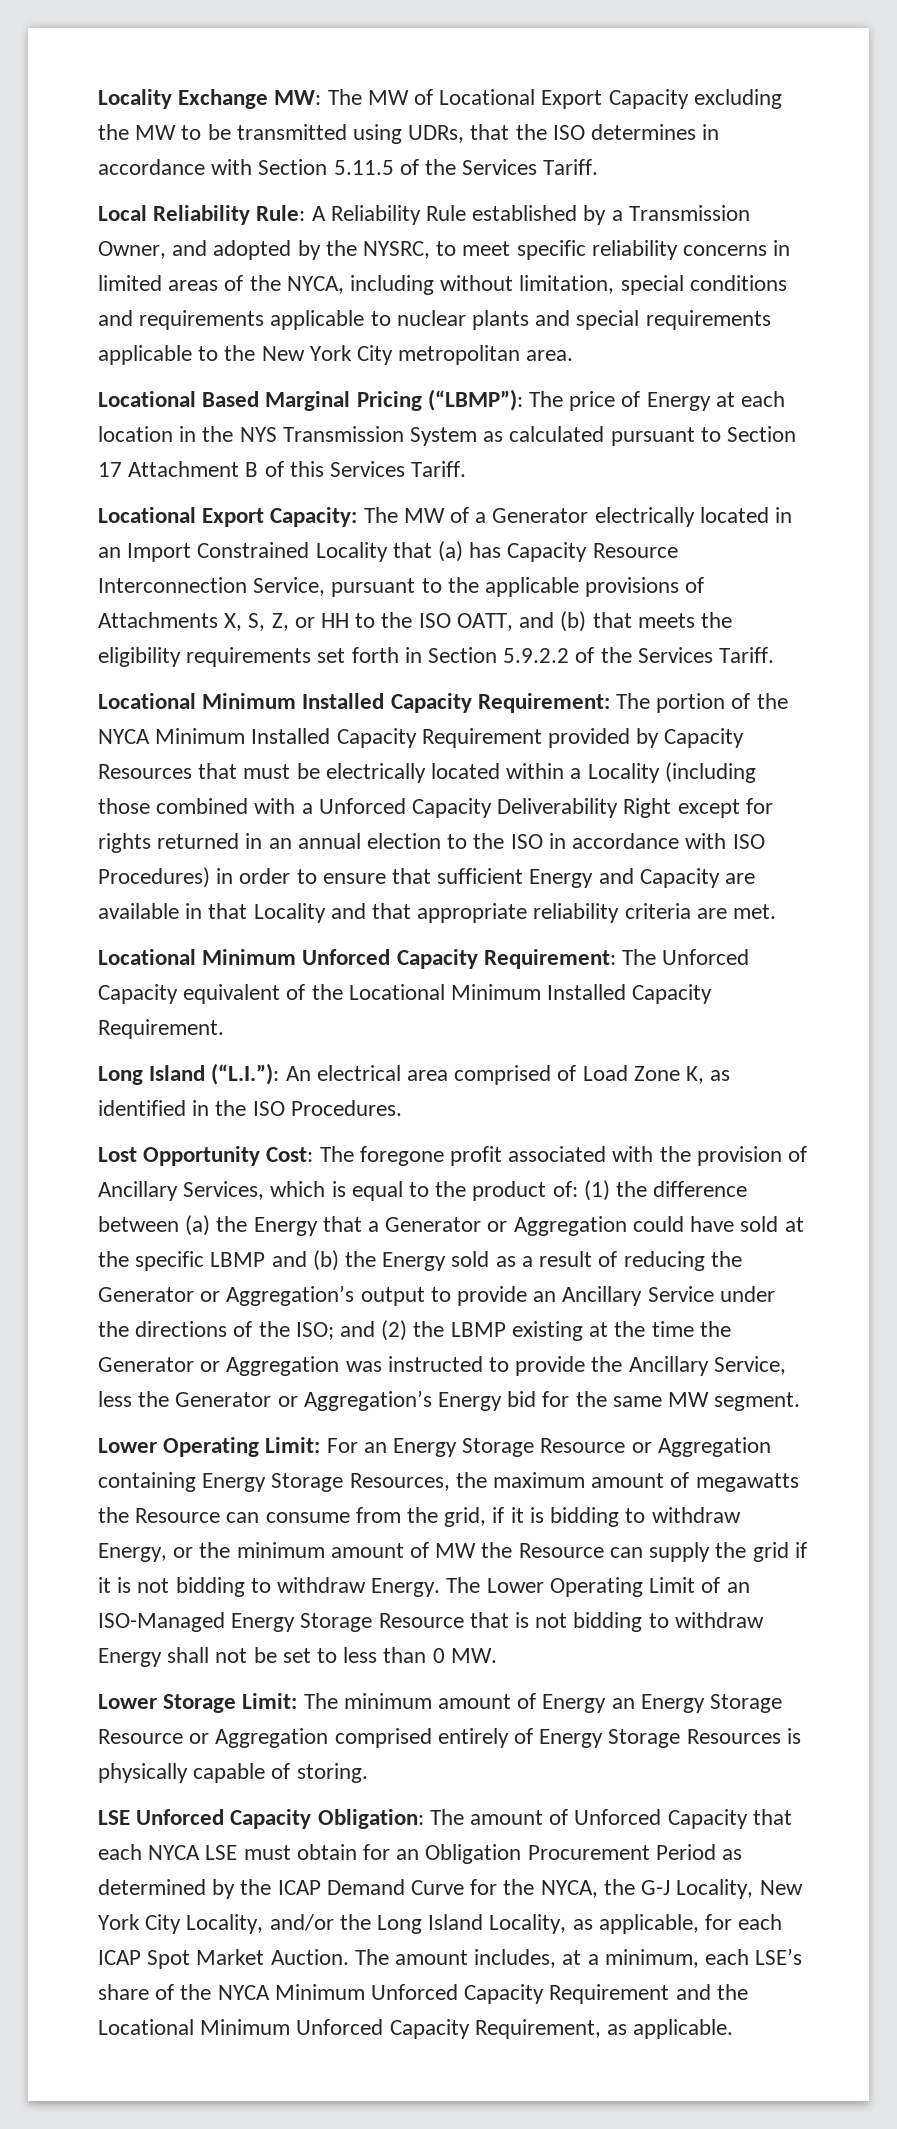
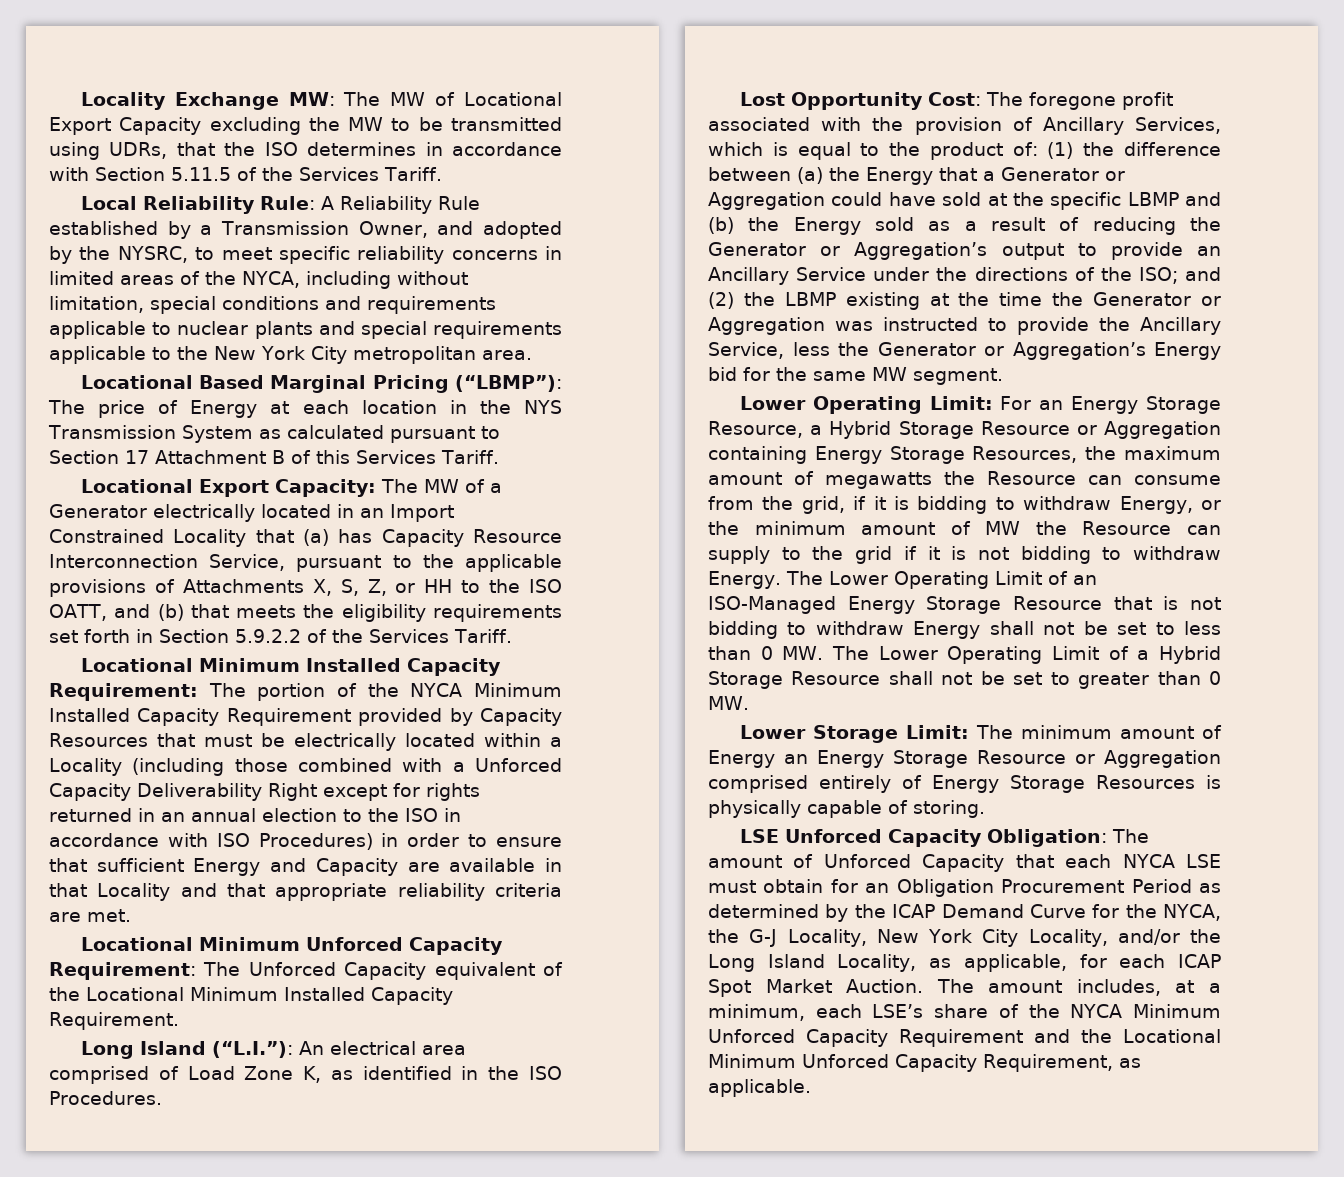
(535, 1447) none -> [708,421,974,439] Resource, a Hybrid Storage
(711, 1552) none -> [781,547,801,560] to
(497, 1655) none -> [831,646,1221,664] [708,671,1221,689] [708,696,749,710] The Lower Operating Limit of a Hybrid Storage Resource shall not be set to greater than 0 MW.

